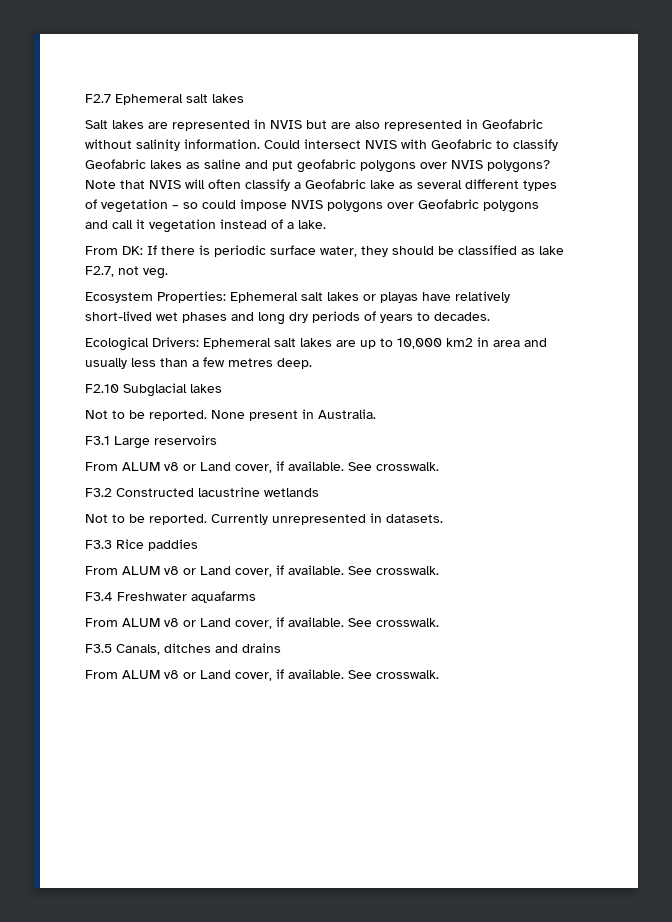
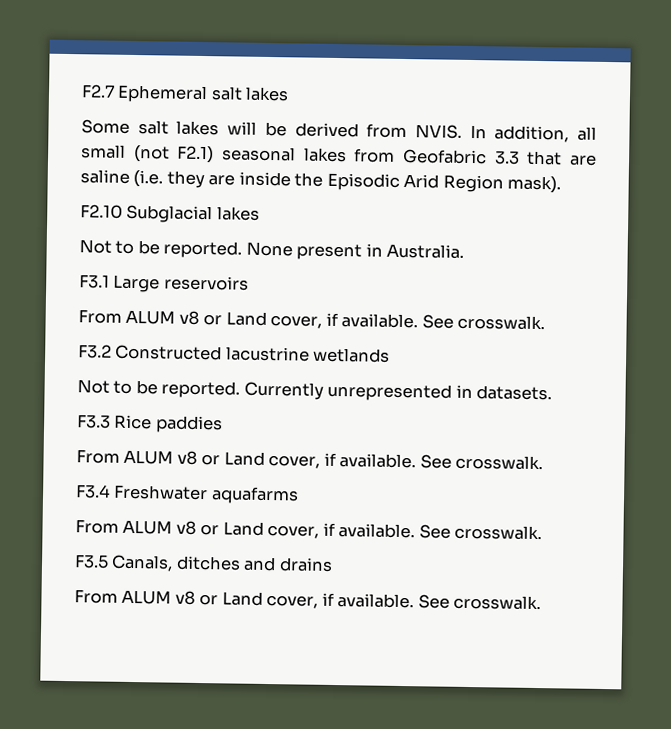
[85,119,543,131] [85,139,558,151] [85,159,550,173] [85,179,557,191] [85,199,539,213] [85,219,326,233] [85,245,564,257] [85,266,168,279] [85,291,510,303] [85,311,490,325] [85,337,547,351] [85,357,312,369] Salt lakes are represented in NVIS but are also represented in Geofabric without salinity information. Could intersect NVIS with Geofabric to classify Geofabric lakes as saline and put geofabric polygons over NVIS polygons? Note that NVIS will often classify a Geofabric lake as several different types of vegetation – so could impose NVIS polygons over Geofabric polygons and call it vegetation instead of a lake. // From DK: If there is periodic surface water, they should be classified as lake F2.7, not veg. // Ecosystem Properties: Ephemeral salt lakes or playas have relatively short-lived wet phases and long dry periods of years to decades. // Ecological Drivers: Ephemeral salt lakes are up to 10,000 km2 in area and usually less than a few metres deep. -> [81,119,597,143] [81,144,597,166] [80,169,562,194] Some salt lakes will be derived from NVIS. In addition, all small (not F2.1) seasonal lakes from Geofabric 3.3 that are saline (i.e. they are inside the Episodic Arid Region mask).

